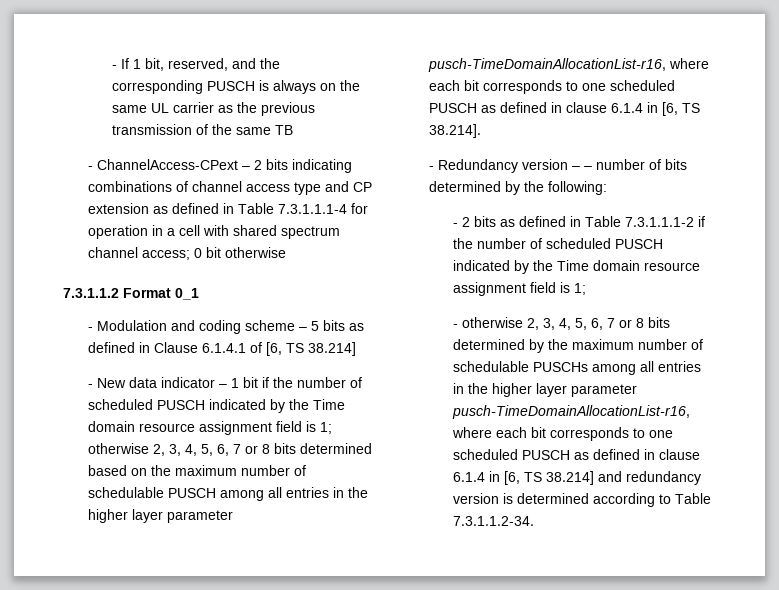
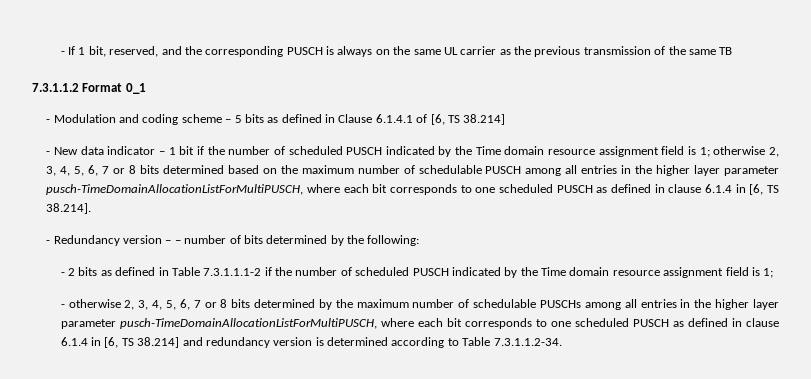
[87,159,352,173] [87,181,372,195] [87,203,368,214] [87,225,340,239] [87,247,286,260] // - ChannelAccess-CPext – 2 bits indicating combinations of channel access type and CP extension as defined in Table 7.3.1.1.1-4 for operation in a cell with shared spectrum channel access; 0 bit otherwise -> (733, 51) none
[427,58,666,72] pusch-TimeDomainAllocationList-r16, -> [46,184,304,195] pusch-TimeDomainAllocationListForMultiPUSCH,
[452,405,691,419] pusch-TimeDomainAllocationList-r16, -> [119,318,377,329] pusch-TimeDomainAllocationListForMultiPUSCH,

